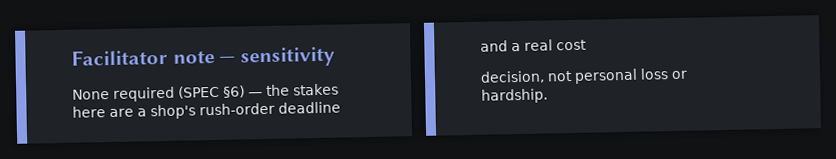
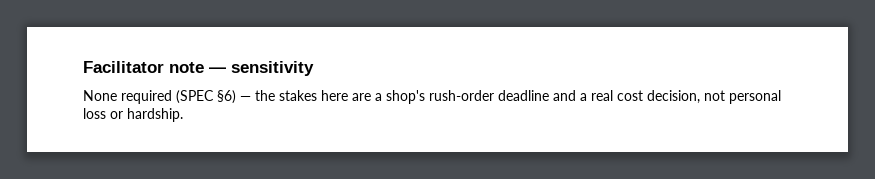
(587, 45) // -> (643, 95) none

